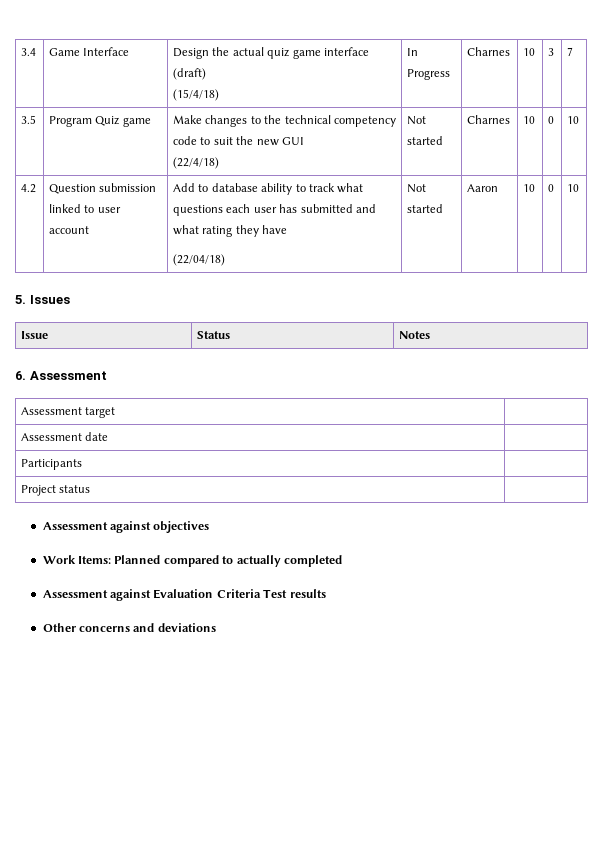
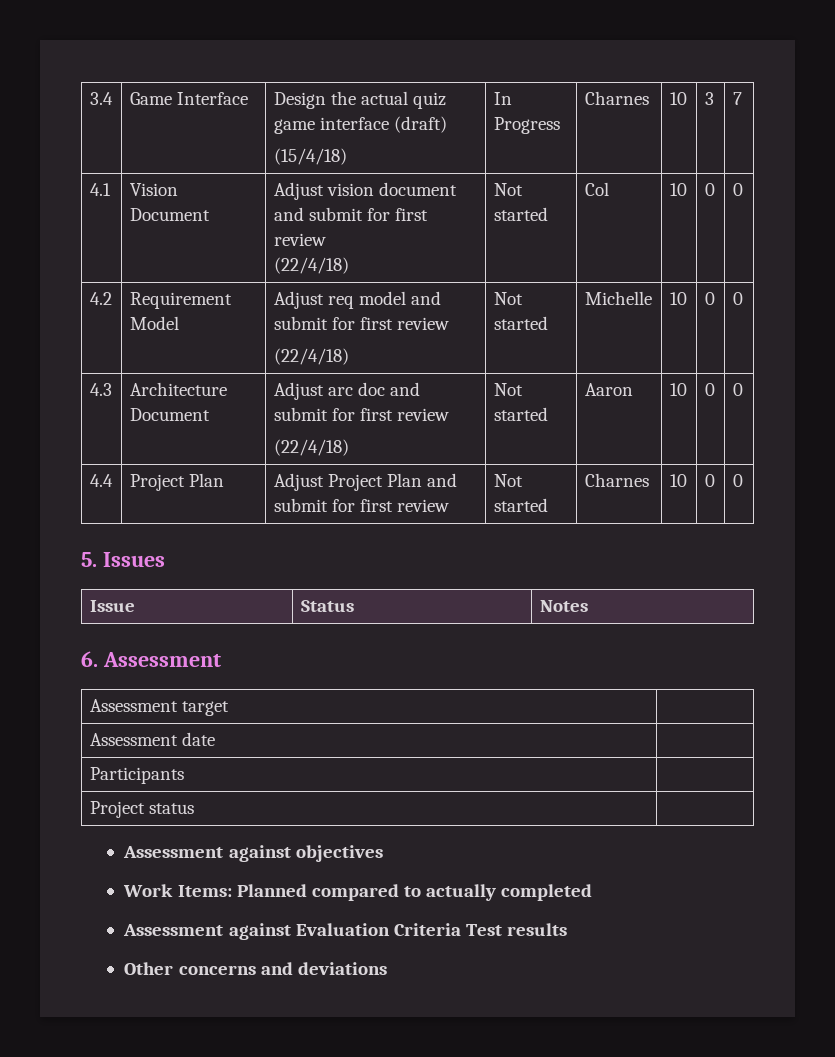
[21,115,37,124] [49,116,151,127] [173,115,396,127] [173,136,304,146] [173,157,220,169] [407,116,427,125] [407,136,444,145] [467,115,511,124] [523,116,536,124] [548,116,555,124] [567,116,580,124] [21,184,37,193] [49,183,157,194] [49,204,121,213] [49,226,90,234] [173,183,364,195] [173,204,376,216] [173,225,288,237] [173,254,226,266] [407,184,427,193] [407,204,444,213] [467,184,499,192] [523,184,536,192] [548,184,555,192] [567,184,580,192] 3.5 | Program Quiz game | Make changes to the technical competency code to suit the new GUI // (22/4/18) | Not started | Charnes | 10 | 0 | 10 // 4.2 | Question submission linked to user account | Add to database ability to track what questions each user has submitted and what rating they have // (22/04/18) | Not started | Aaron | 10 | 0 | 10 -> [89,183,111,196] [129,183,178,196] [129,208,210,221] [273,182,457,200] [273,207,428,221] [273,233,326,246] [273,257,349,274] [493,183,523,196] [493,207,548,221] [584,182,609,196] [669,183,687,196] [704,183,715,196] [732,183,743,196] [89,292,112,305] [129,292,232,309] [129,316,179,330] [273,291,441,309] [273,316,449,330] [273,348,349,365] [493,292,523,305] [493,316,548,330] [584,291,652,305] [669,292,687,305] [704,292,715,305] [732,292,743,305] [89,383,112,396] [129,382,227,396] [129,408,210,421] [273,382,420,400] [273,407,449,421] [273,439,349,456] [493,383,523,396] [493,407,548,421] [584,383,633,396] [669,383,687,396] [704,383,715,396] [732,383,743,396] [89,474,113,487] [129,473,224,491] [273,473,457,491] [273,498,449,512] [493,474,523,487] [493,498,548,512] [584,473,649,487] [669,474,687,487] [704,474,715,487] [732,474,743,487] 4.1 | Vision Document | Adjust vision document and submit for first review // (22/4/18) | Not started | Col | 10 | 0 | 0 // 4.2 | Requirement Model | Adjust req model and submit for first review // (22/4/18) | Not started | Michelle | 10 | 0 | 0 // 4.3 | Architecture Document | Adjust arc doc and submit for first review // (22/4/18) | Not started | Aaron | 10 | 0 | 0 // 4.4 | Project Plan | Adjust Project Plan and submit for first review | Not started | Charnes | 10 | 0 | 0

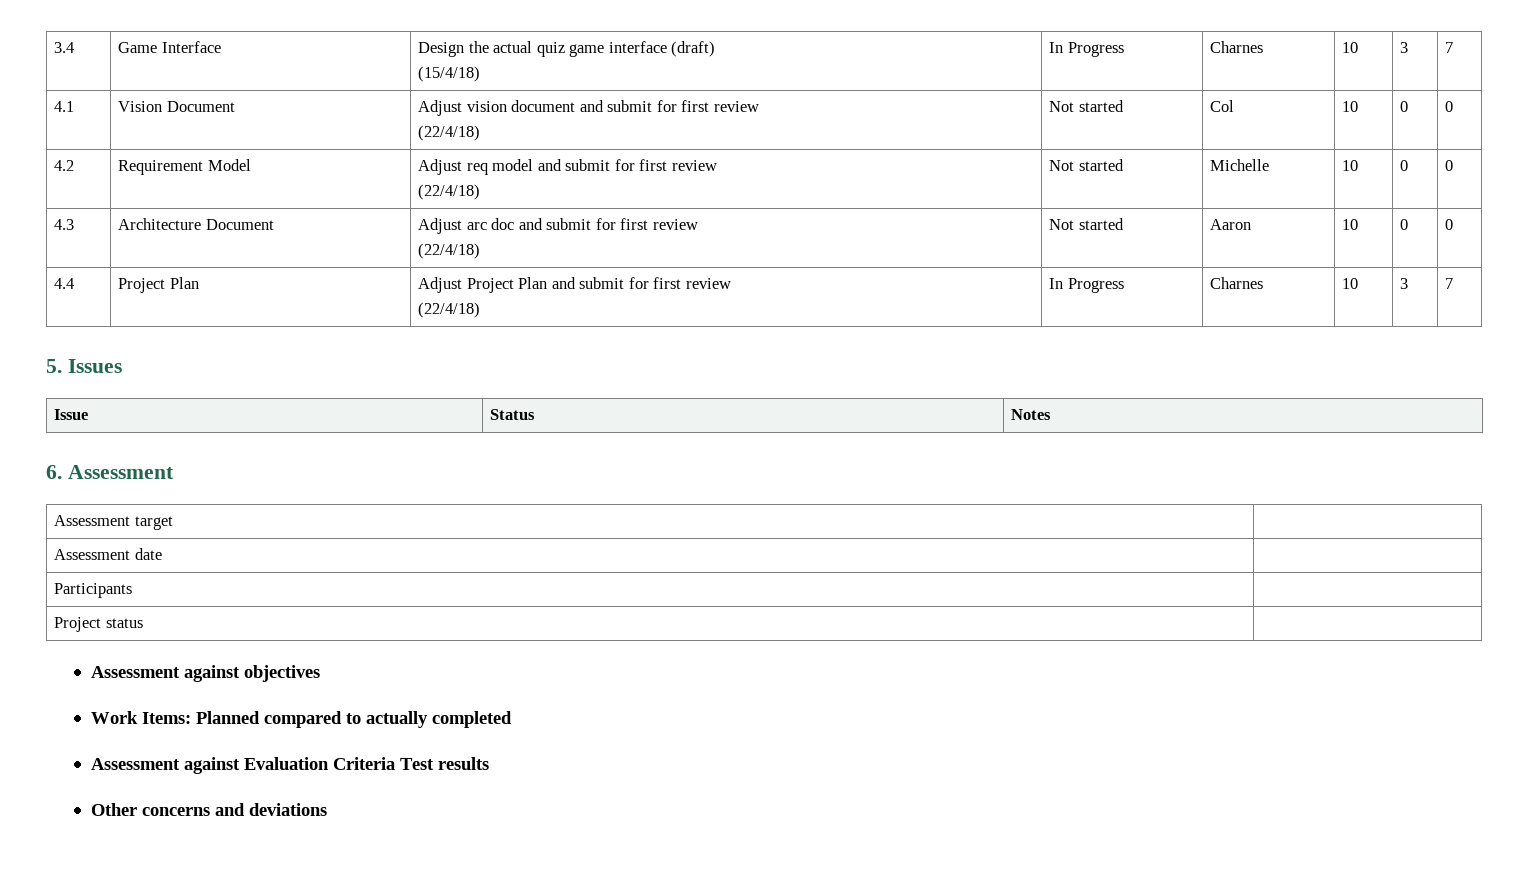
[493,474,523,487] [493,498,548,512] [584,473,649,487] [669,474,687,487] [704,474,715,487] [732,474,743,487] | Not started | Charnes | 10 | 0 | 0 -> [418,302,481,318] [1049,278,1124,293] [1210,277,1264,289] [1342,278,1359,289] [1400,278,1409,289] [1445,278,1454,289] // (22/4/18) | In Progress | Charnes | 10 | 3 | 7

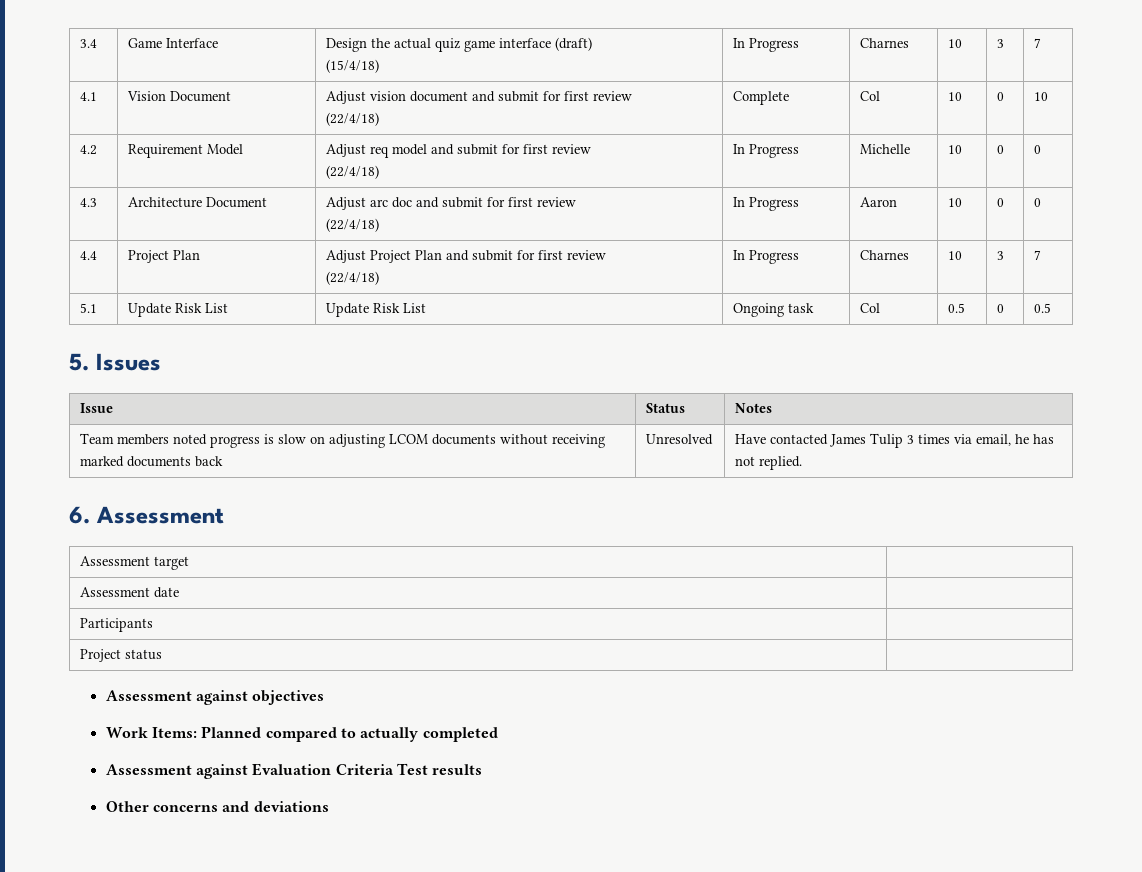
[1049,100,1124,112] Not started -> [733,91,790,105] Complete
[1445,101,1454,112] 0 -> [1034,92,1049,101] 10
[1049,159,1124,171] Not started -> [733,144,800,158] In Progress
[1049,218,1124,230] Not started -> [733,197,800,211] In Progress
(1454, 283) none -> [80,303,98,313] [128,303,229,317] [326,303,427,317] [733,303,815,317] [860,303,881,313] [948,303,966,313] [997,304,1005,313] [1034,303,1052,313] // 5.1 | Update Risk List | Update Risk List | Ongoing task | Col | 0.5 | 0 | 0.5
(1052, 414) none -> [80,433,606,448] [80,456,224,467] [646,434,714,445] [735,433,1055,448] [735,456,803,470] // Team members noted progress is slow on adjusting LCOM documents without receiving marked documents back | Unresolved | Have contacted James Tulip 3 times via email, he has not replied.

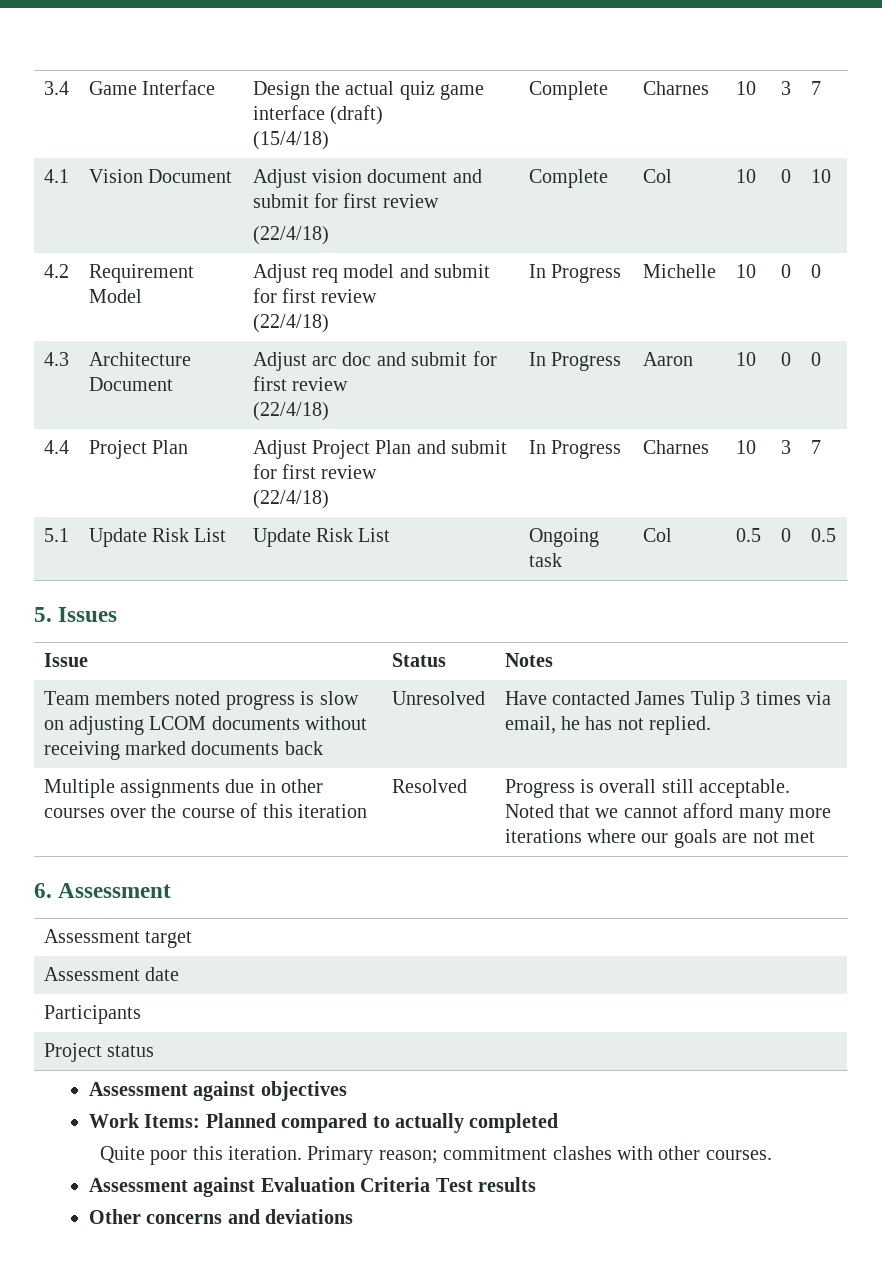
[733,38,800,52] In Progress -> [528,81,608,100] Complete
(803, 463) none -> [43,779,324,798] [43,803,368,818] [391,779,467,793] [504,779,791,798] [504,803,832,823] [504,829,816,848] // Multiple assignments due in other courses over the course of this iteration | Resolved | Progress is overall still acceptable. Noted that we cannot afford many more iterations where our goals are not met
(498, 734) none -> [99,1146,772,1165] // Quite poor this iteration. Primary reason; commitment clashes with other courses.

